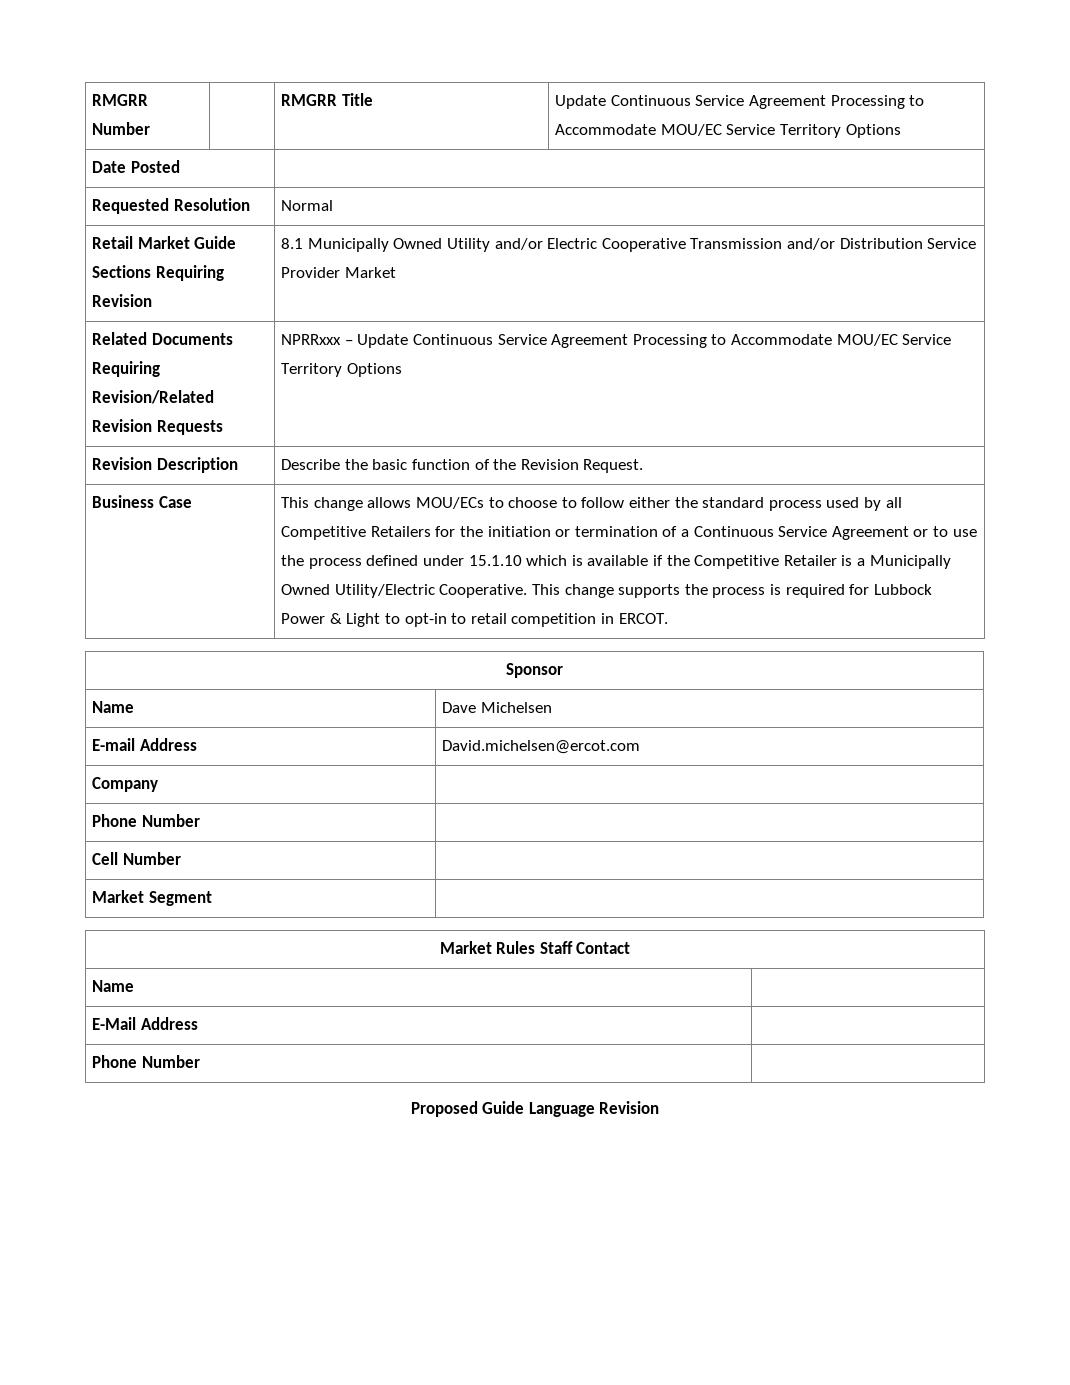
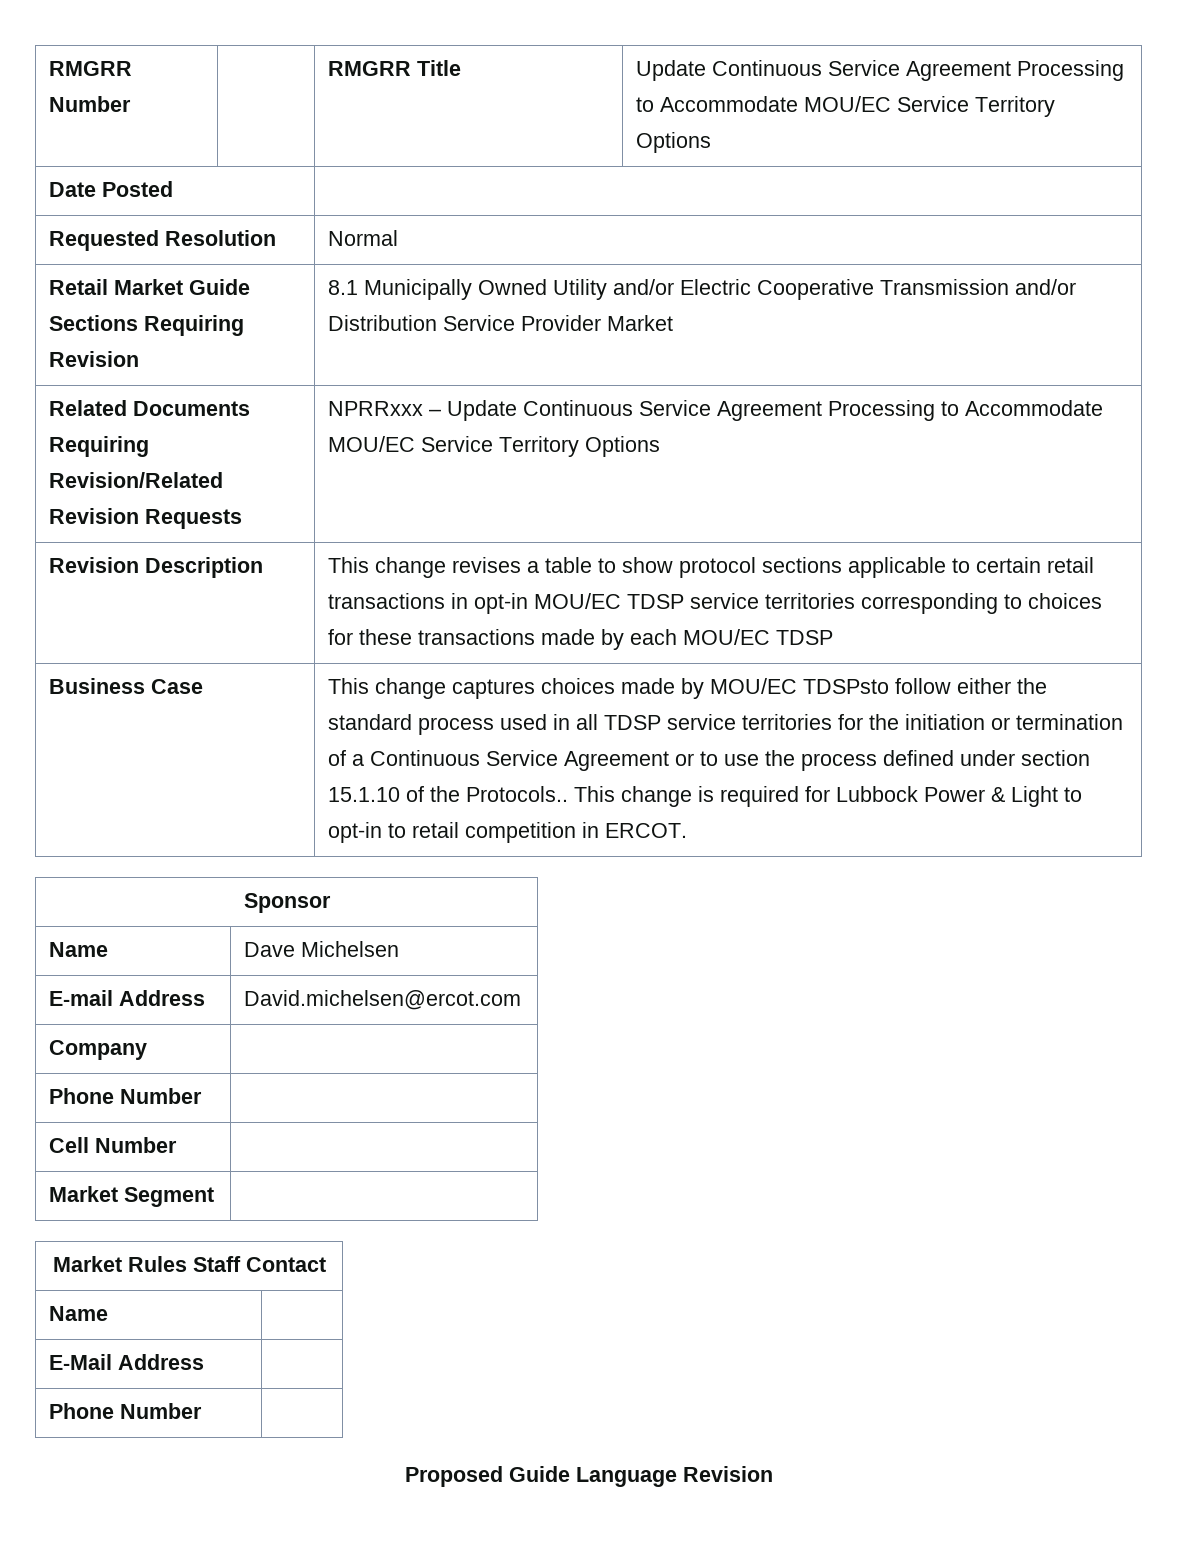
[281,459,644,473] [92,495,192,508] [281,497,577,511] Describe the basic function of the Revision Request. // Business Case | This change allows MOU/ECs to choose to -> [328,557,1095,578] [328,593,1103,614] [328,629,834,650] [49,678,204,694] [328,678,890,699] This change revises a table to show protocol sections applicable to certain retail transactions in opt-in MOU/EC TDSP service territories corresponding to choices for these transactions made by each MOU/EC TDSP // Business Case | This change captures choices made by MOU/EC TDSPsto
[863,497,902,511] [281,526,431,540] by all Competitive Retailers -> [553,714,833,730] in all TDSP service territories
[468,555,951,569] [281,584,766,598] 15.1.10 which is available if the Competitive Retailer is a Municipally Owned Utility/Electric Cooperative. This change supports the process -> [1021,750,1091,766] [328,786,693,807] section 15.1.10 of the Protocols.. This change

